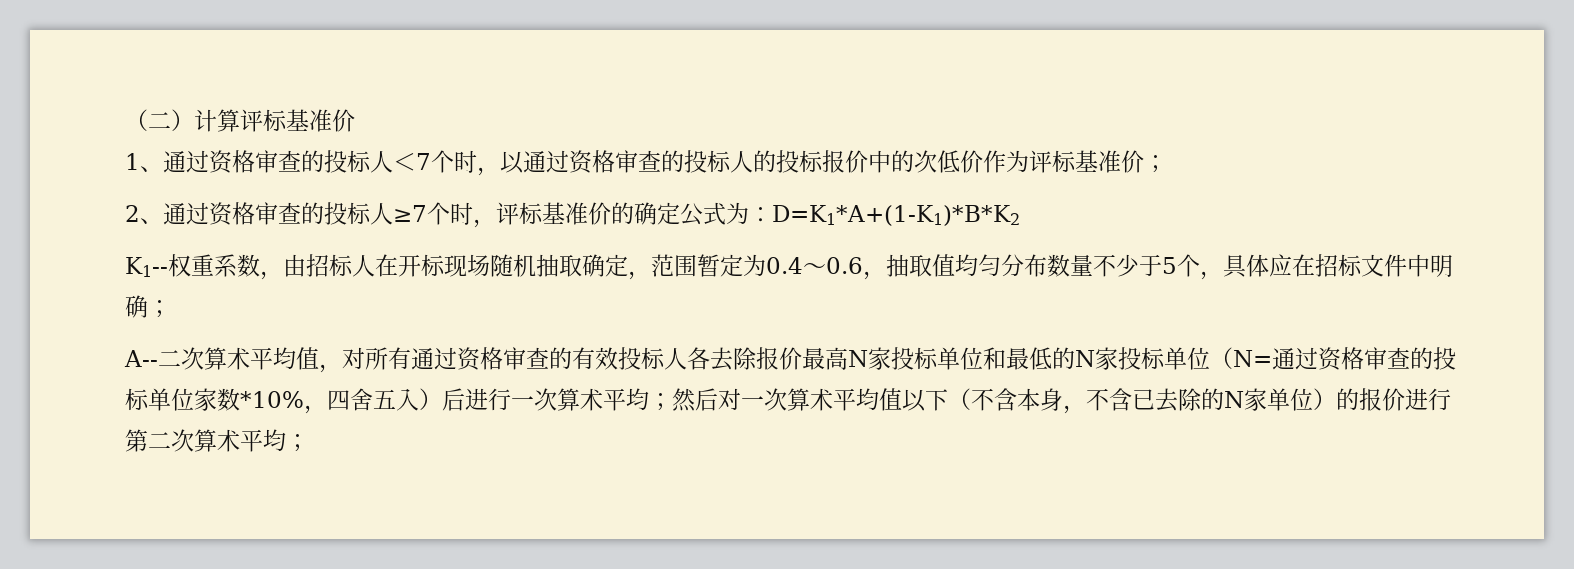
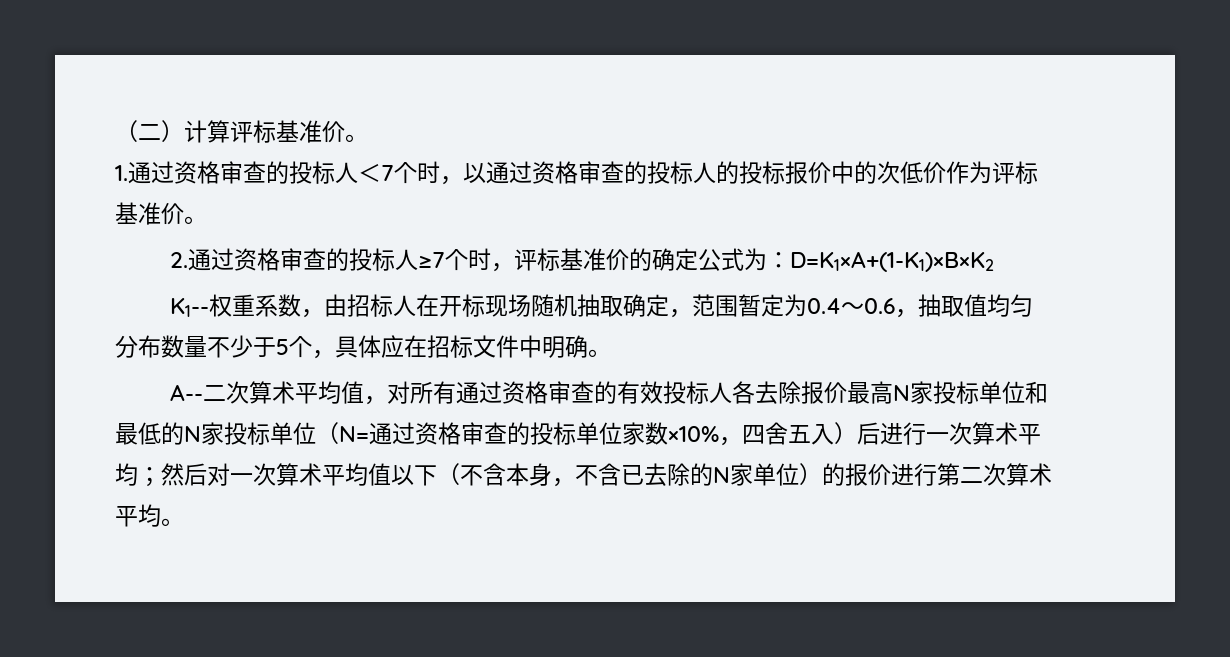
[125,153,163,172] // 1、 -> [345,134,368,142] [115,165,128,181] 。 // 1.
[1144,155,1167,173] [125,205,163,224] ； // 2、 -> [184,216,207,224] [169,252,188,268] 。 // 2.
[772,205,1020,226] D=K1*A+(1-K1)*B*K2 -> [789,251,994,272] D=K1×A+(1-K1)×B×K2
[148,300,171,318] ； -> [588,349,611,357] 。
[240,391,304,408] *10% -> [668,426,719,442] ×10%
[286,434,309,452] ； -> [161,518,184,526] 。

